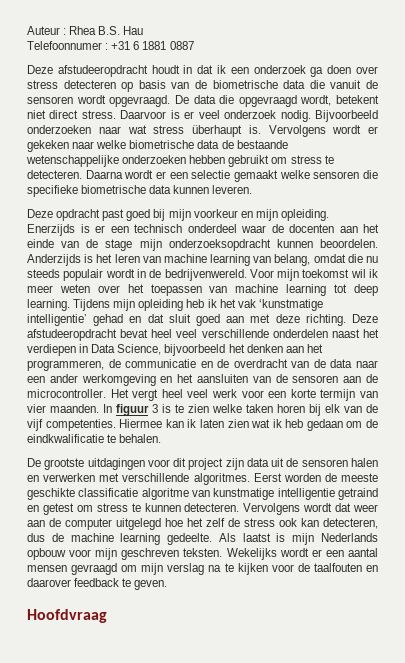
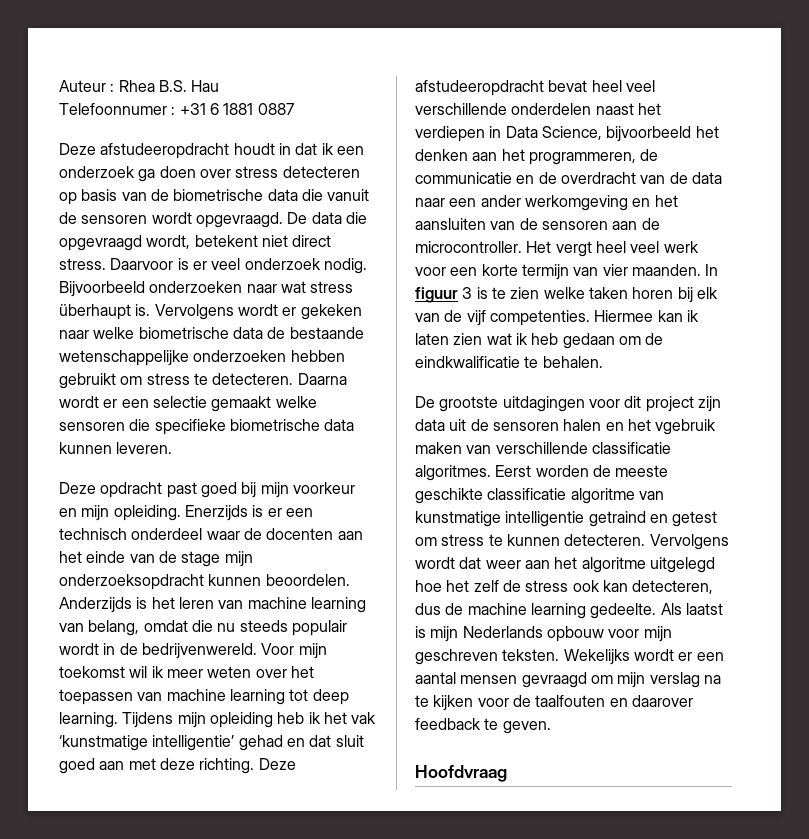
[43,473,190,482] verwerken met verschillende -> [627,419,717,435] [415,442,671,454] het vgebruik maken van verschillende classificatie
[49,518,112,530] de computer -> [554,557,646,573] het algoritme

